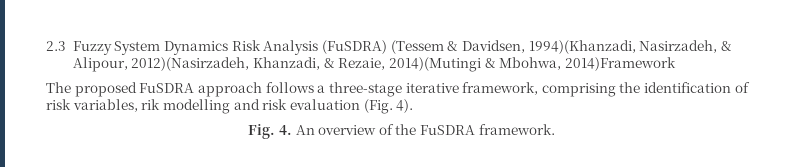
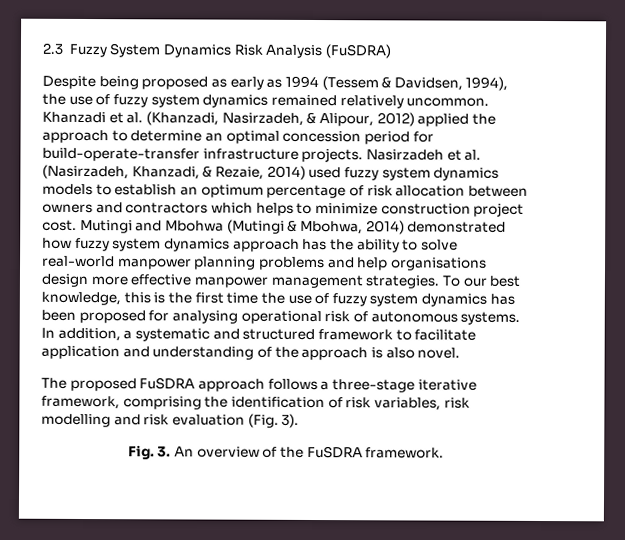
[390,40,732,54] [72,57,676,72] (Tessem & Davidsen, 1994)(Khanzadi, Nasirzadeh, & Alipour, 2012)(Nasirzadeh, Khanzadi, & Rezaie, 2014)(Mutingi & Mbohwa, 2014)Framework -> [42,75,509,91] [42,93,490,109] [42,111,496,127] [42,129,434,145] [42,147,482,163] [42,164,500,181] [42,183,528,199] [42,202,525,217] [42,219,507,235] [42,237,458,253] [42,255,487,271] [41,273,521,289] [41,291,515,307] [41,309,521,325] [41,327,477,342] [41,345,461,361] // Despite being proposed as early as 1994 (Tessem & Davidsen, 1994), the use of fuzzy system dynamics remained relatively uncommon. Khanzadi et al. (Khanzadi, Nasirzadeh, & Alipour, 2012) applied the approach to determine an optimal concession period for build-operate-transfer infrastructure projects. Nasirzadeh et al. (Nasirzadeh, Khanzadi, & Rezaie, 2014) used fuzzy system dynamics models to establish an optimum percentage of risk allocation between owners and contractors which helps to minimize construction project cost. Mutingi and Mbohwa (Mutingi & Mbohwa, 2014) demonstrated how fuzzy system dynamics approach has the ability to solve real-world manpower planning problems and help organisations design more effective manpower management strategies. To our best knowledge, this is the first time the use of fuzzy system dynamics has been proposed for analysing operational risk of autonomous systems. In addition, a systematic and structured framework to facilitate application and understanding of the approach is also novel.
[141,99,161,110] rik -> [443,397,470,409] risk
[396,99,414,113] 4). -> [281,413,300,428] 3).
[278,125,292,135] 4. -> [157,446,172,458] 3.

